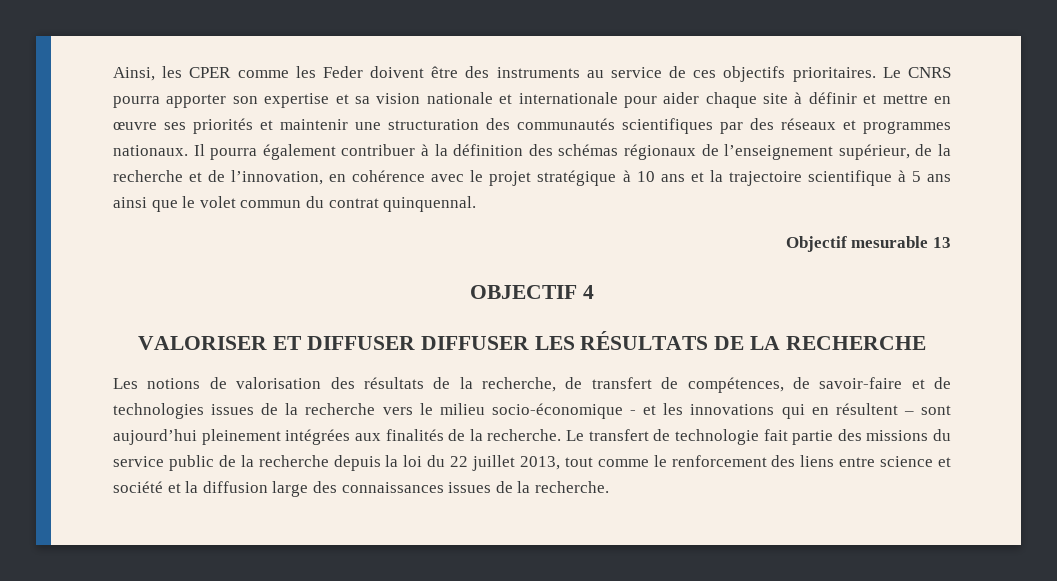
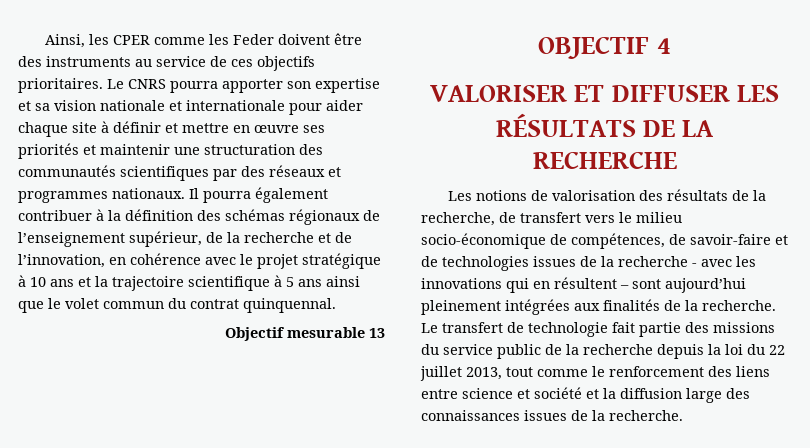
[420,336,529,350] DIFFUSER -> (730, 93) none
(652, 383) none -> [585,212,682,223] [421,233,546,249] vers le milieu socio-économique
[382,403,657,419] vers le milieu socio-économique - et -> [692,259,732,267] - avec

